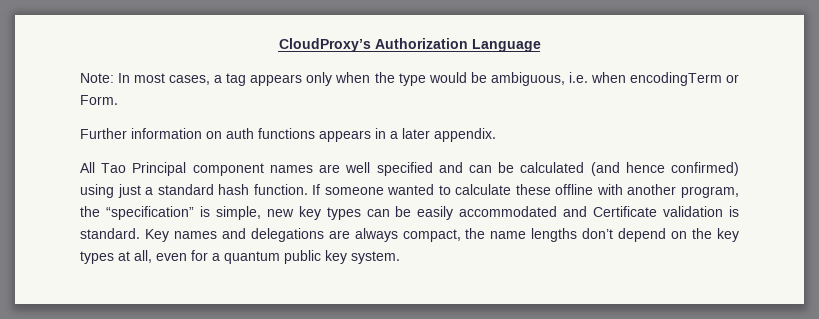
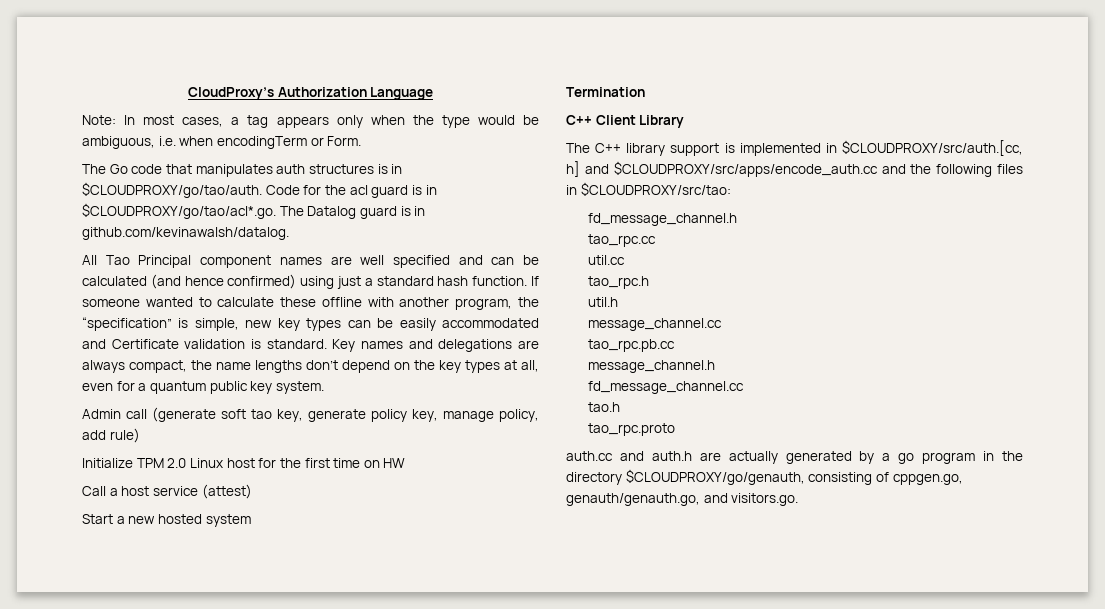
[80,128,496,142] Further information on auth functions appears in a later appendix. -> [82,164,403,177] [82,182,437,198] [82,203,426,219] [82,227,289,240] The Go code that manipulates auth structures is in $CLOUDPROXY/go/tao/auth. Code for the acl guard is in $CLOUDPROXY/go/tao/acl*.go. The Datalog guard is in github.com/kevinawalsh/datalog.
(400, 257) none -> [82,407,539,422] [82,428,140,443] [82,458,406,468] [82,484,252,499] [82,514,251,527] [566,87,645,97] [566,115,685,128] [566,140,1023,156] [566,161,1023,177] [566,182,731,196] [588,213,738,226] [588,234,657,247] [588,255,626,265] [588,276,650,289] [588,297,619,307] [588,318,723,331] [588,339,676,352] [588,360,716,373] [588,381,745,394] [588,402,621,412] [588,423,676,436] [566,451,1024,464] [566,469,963,485] [566,493,799,506] // Admin call (generate soft tao key, generate policy key, manage policy, add rule) // Initialize TPM 2.0 Linux host for the first time on HW // Call a host service (attest) // Start a new hosted system // Termination // C++ Client Library // The C++ library support is implemented in $CLOUDPROXY/src/auth.[cc, h] and $CLOUDPROXY/src/apps/encode_auth.cc and the following files in $CLOUDPROXY/src/tao: // fd_message_channel.h // tao_rpc.cc // util.cc // tao_rpc.h // util.h // message_channel.cc // tao_rpc.pb.cc // message_channel.h // fd_message_channel.cc // tao.h // tao_rpc.proto // auth.cc and auth.h are actually generated by a go program in the directory $CLOUDPROXY/go/genauth, consisting of cppgen.go, genauth/genauth.go, and visitors.go.

